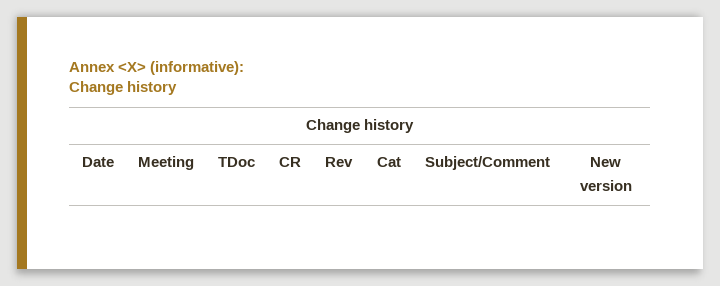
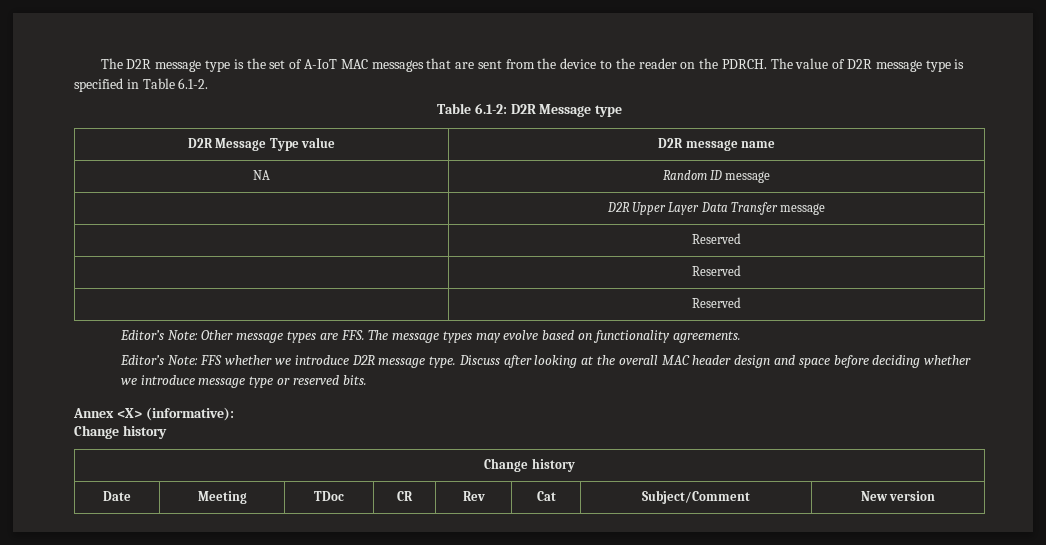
(69, 67) none -> [100,58,965,72] [74,78,209,92] [436,103,623,117] [187,137,336,151] [658,138,775,151] [253,170,270,180] [662,170,771,183] [606,202,826,215] [692,233,741,244] [692,265,741,276] [692,297,741,308] [119,330,741,343] [119,355,972,368] [120,375,367,388] The D2R message type is the set of A-IoT MAC messages that are sent from the device to the reader on the PDRCH. The value of D2R message type is specified in Table 6.1-2. // Table 6.1-2: D2R Message type // D2R Message Type value | D2R message name // NA | Random ID message // | D2R Upper Layer Data Transfer message // | Reserved // | Reserved // | Reserved // Editor’s Note: Other message types are FFS. The message types may evolve based on functionality agreements. // Editor’s Note: FFS whether we introduce D2R message type. Discuss after looking at the overall MAC header design and space before deciding whether we introduce message type or reserved bits. //

